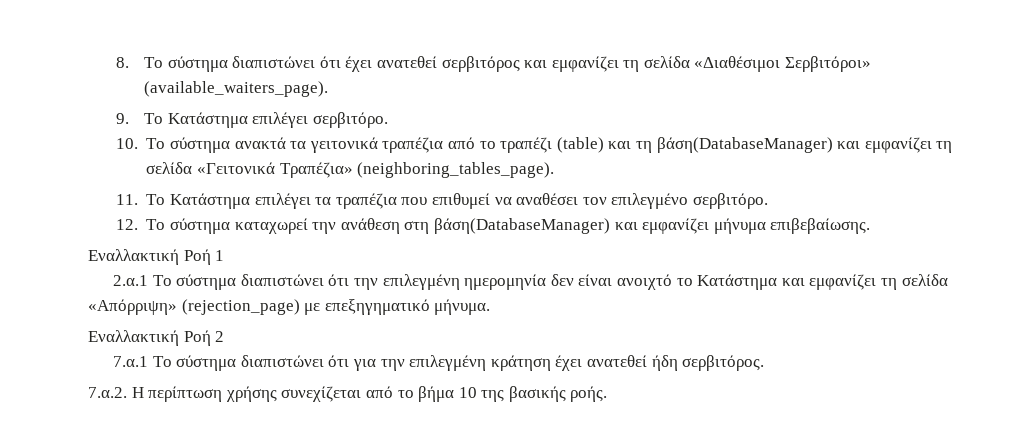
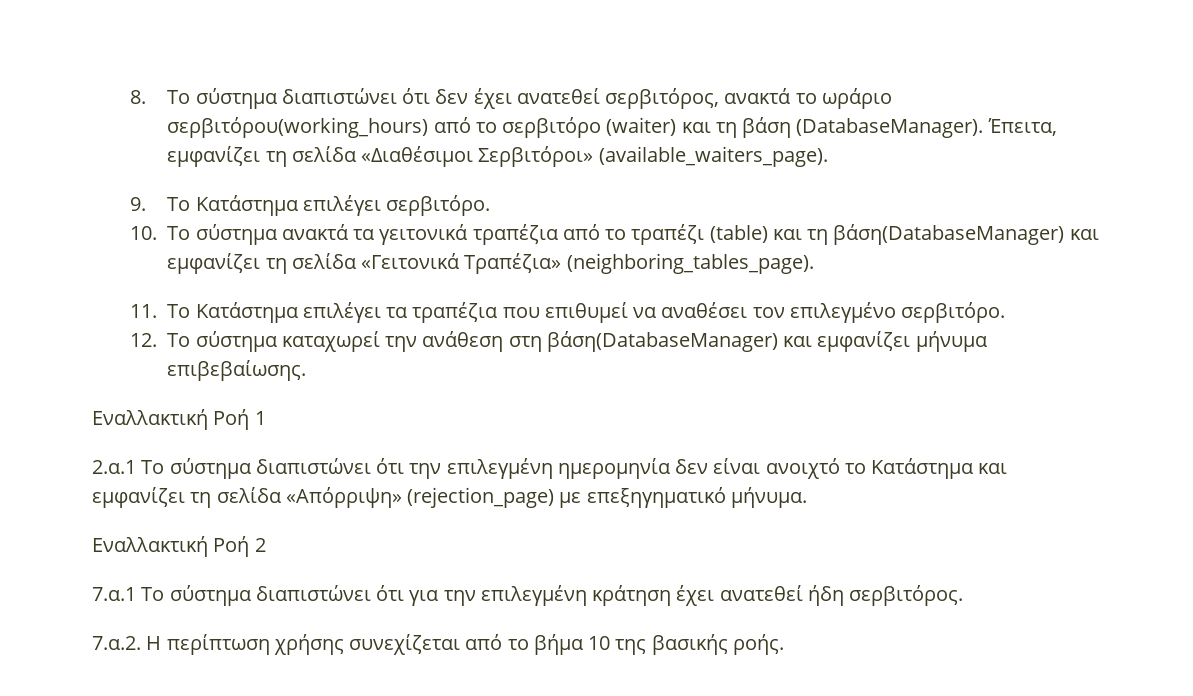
[345,56,548,72] έχει ανατεθεί σερβιτόρος και -> [435,88,892,109] [167,117,1057,138] δεν έχει ανατεθεί σερβιτόρος, ανακτά το ωράριο σερβιτόρου(working_hours) από το σερβιτόρο (waiter) και τη βάση (DatabaseManager). Έπειτα,

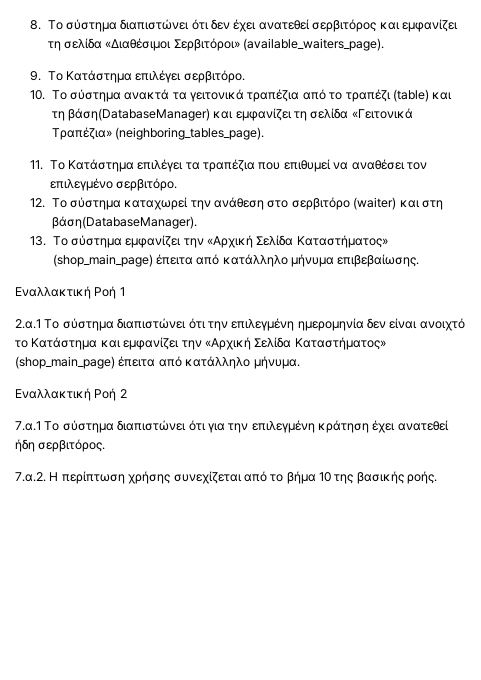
[605,88,892,109] [167,117,1057,138] σερβιτόρος, ανακτά το ωράριο σερβιτόρου(working_hours) από το σερβιτόρο (waiter) και τη βάση (DatabaseManager). Έπειτα, -> [312,19,400,32] σερβιτόρος και
[508,331,911,352] στη βάση(DatabaseManager) και εμφανίζει -> [267,197,443,210] [51,216,197,229] [30,235,388,248] [52,254,288,267] στο σερβιτόρο (waiter) και στη βάση(DatabaseManager). // 13. Το σύστημα εμφανίζει την «Αρχική Σελίδα Καταστήματος» (shop_main_page) έπειτα από κατάλληλο
[190,487,726,508] τη σελίδα «Απόρριψη» (rejection_page) με επεξηγηματικό -> [181,337,386,350] [15,356,251,369] την «Αρχική Σελίδα Καταστήματος» (shop_main_page) έπειτα από κατάλληλο

